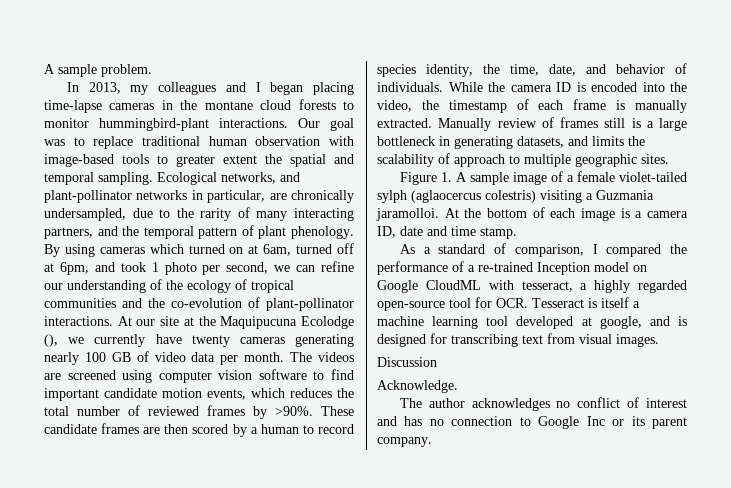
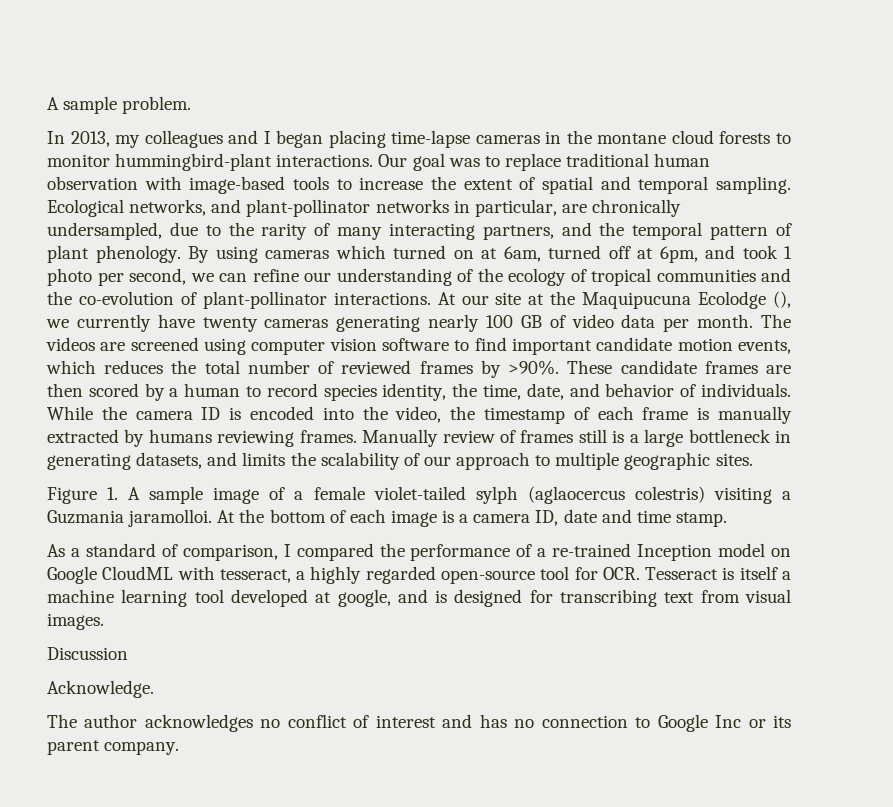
[176,154,282,167] greater extent the -> [359,176,536,190] increase the extent of
[377,118,432,128] extracted. -> [47,429,357,447] extracted by humans reviewing frames.
(450, 158) none -> [423,456,451,466] our

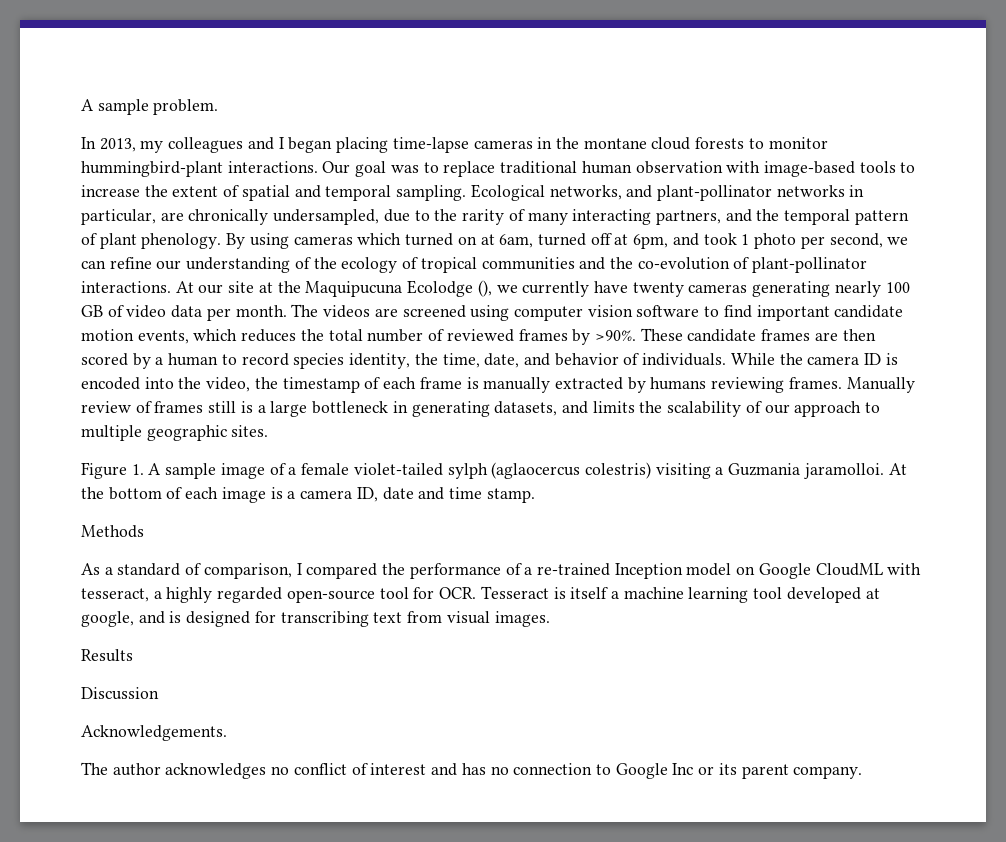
(727, 519) none -> [81,525,144,538] // Methods
(104, 621) none -> [81,649,133,662] // Results
[47,680,154,698] Acknowledge. -> [81,725,227,741] Acknowledgements.

